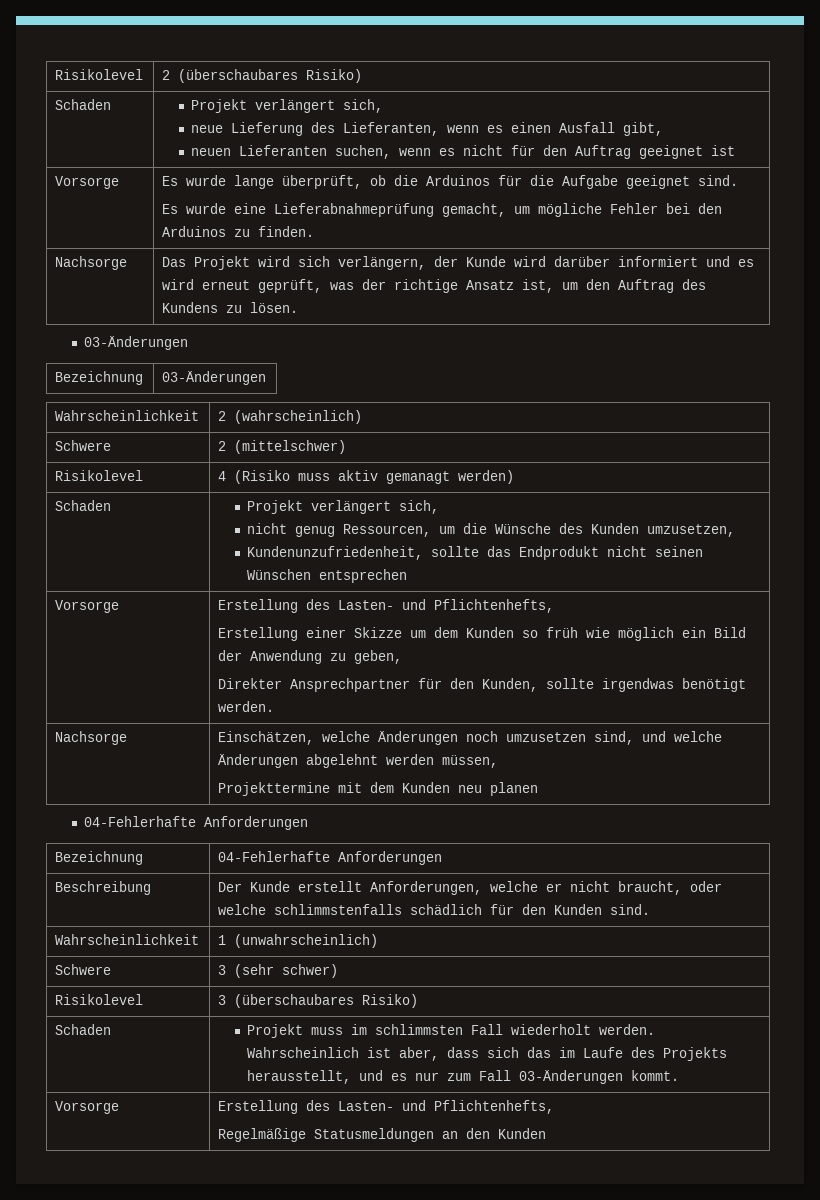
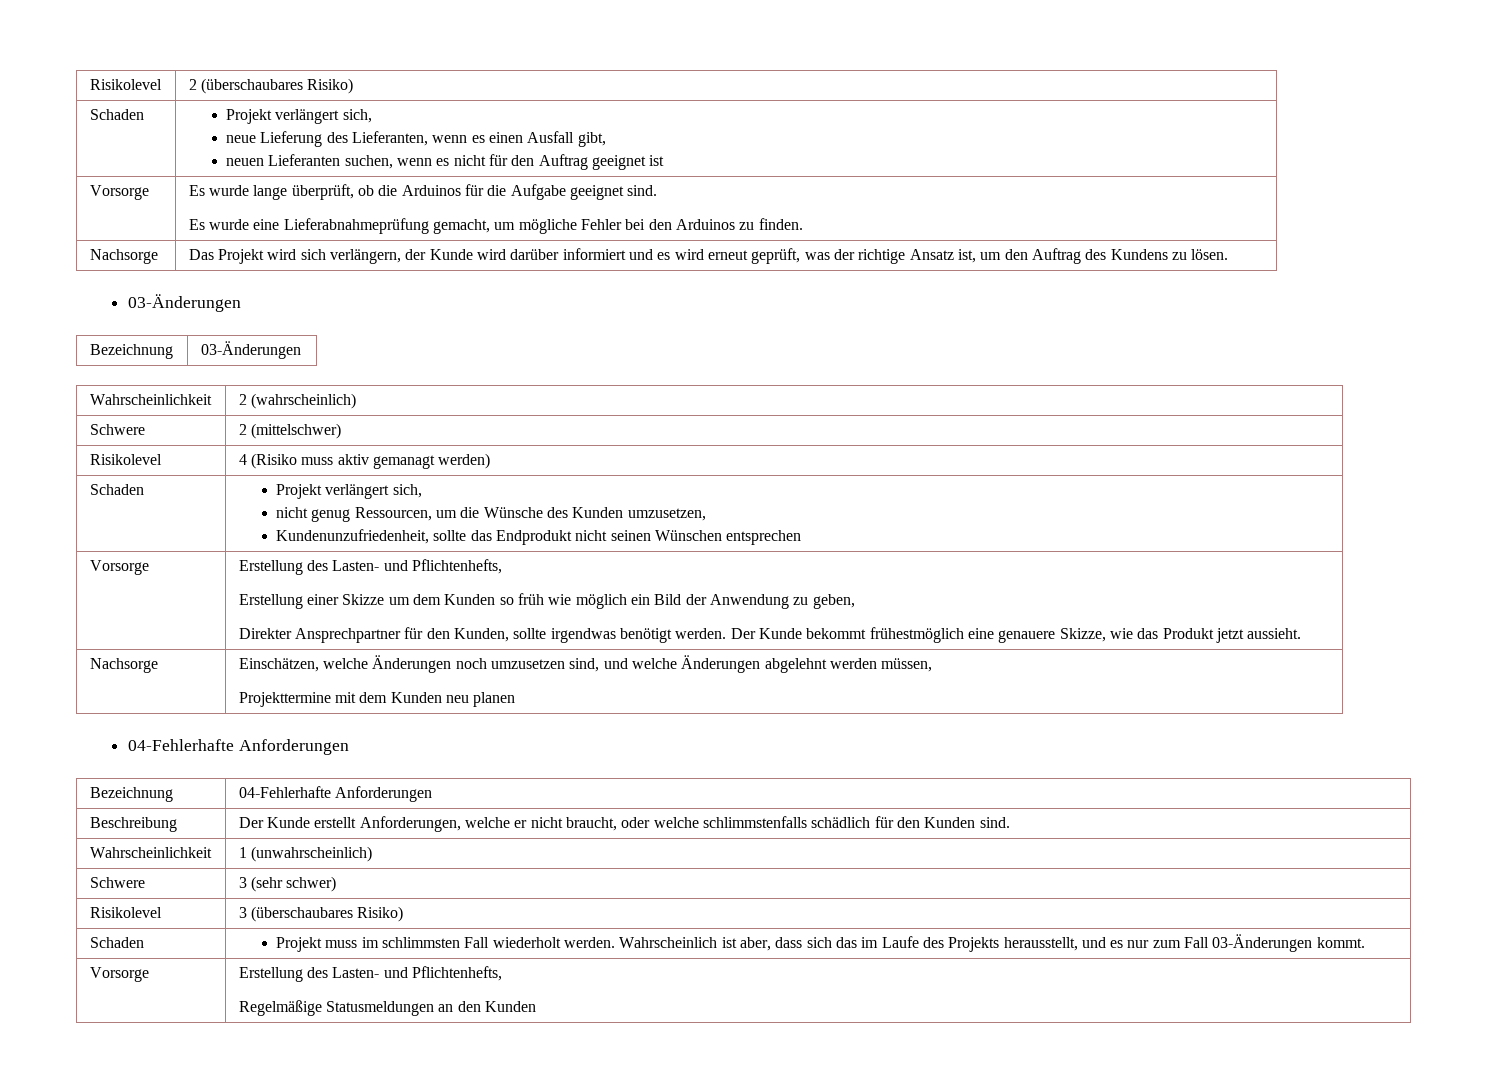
(275, 706) none -> [730,627,1302,643] Der Kunde bekommt frühestmöglich eine genauere Skizze, wie das Produkt jetzt aussieht.

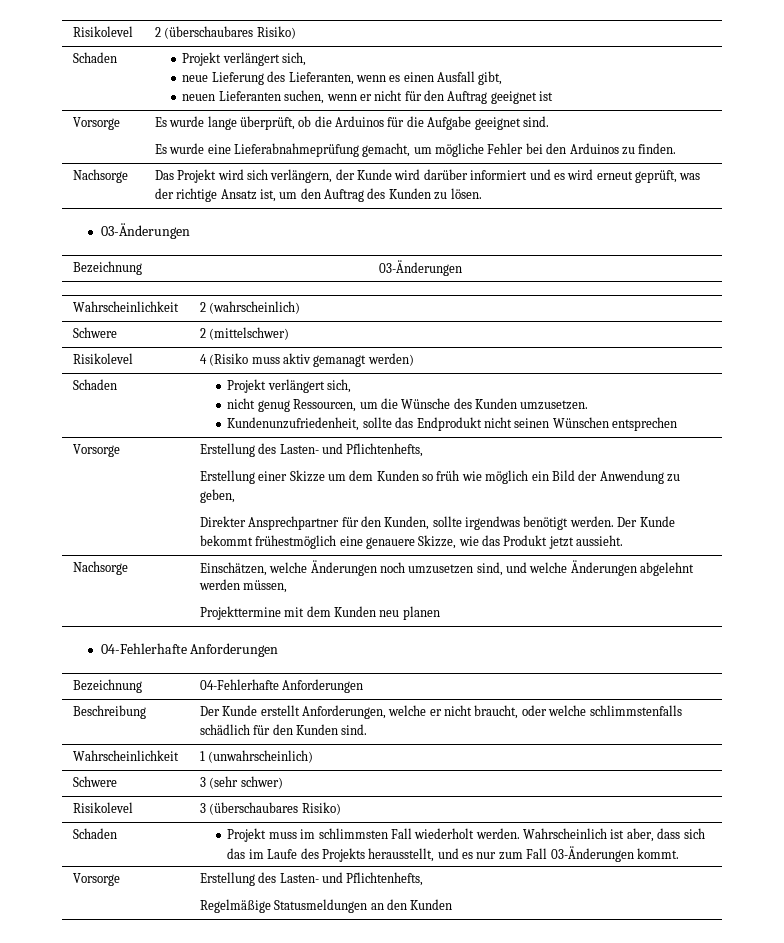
[436,158,450,166] es -> [359,94,372,101] er
[1110,249,1168,260] Kundens -> [388,188,431,199] Kunden
[627,508,706,521] umzusetzen, -> [520,400,589,410] umzusetzen.

